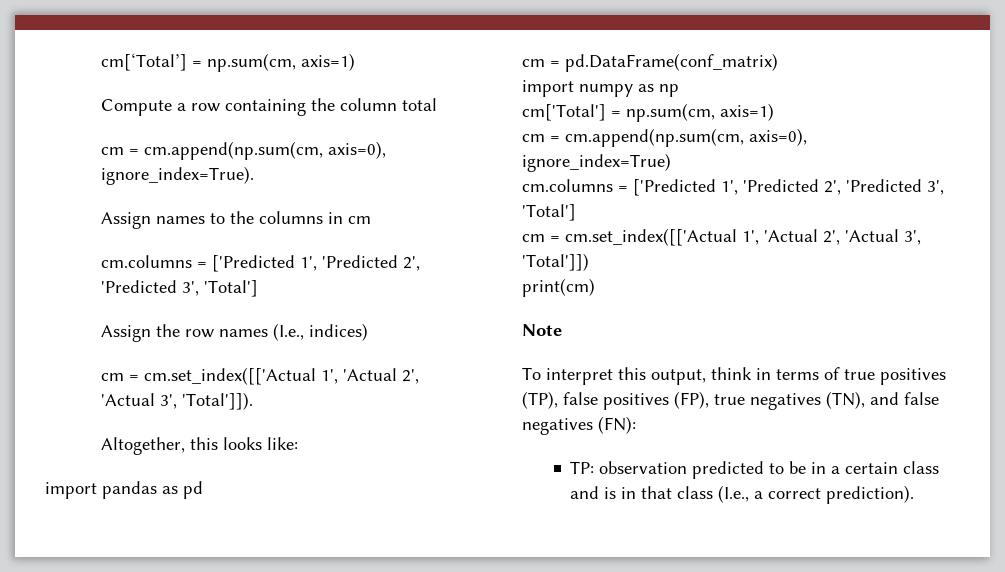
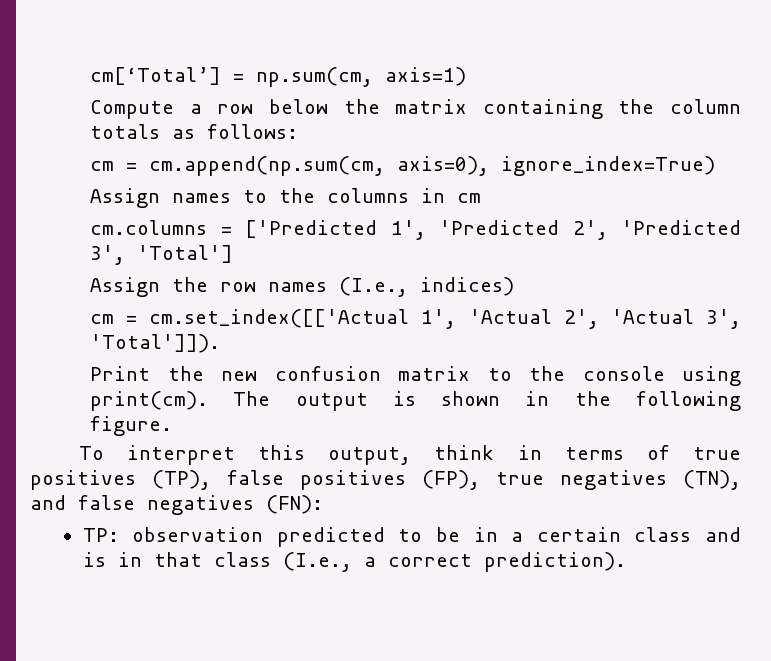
[225,98,438,116] [101,141,387,160] [101,166,255,185] containing the column total // cm = cm.append(np.sum(cm, axis=0), ignore_index=True). -> [268,99,741,119] [90,124,299,139] [90,156,716,176] below the matrix containing the column totals as follows: // cm = cm.append(np.sum(cm, axis=0), ignore_index=True)
[101,437,299,455] [45,481,203,499] [522,53,778,72] [522,80,679,97] [522,103,774,122] [522,128,807,147] [522,153,671,172] [522,179,944,196] [522,204,576,221] [522,228,921,246] [522,253,589,271] [522,278,595,297] [522,324,562,336] Altogether, this looks like: // import pandas as pd // cm = pd.DataFrame(conf_matrix) // import numpy as np // cm['Total'] = np.sum(cm, axis=1) // cm = cm.append(np.sum(cm, axis=0), ignore_index=True) // cm.columns = ['Predicted 1', 'Predicted 2', 'Predicted 3', 'Total'] // cm = cm.set_index([['Actual 1', 'Actual 2', 'Actual 3', 'Total']]) // print(cm) // Note -> [90,366,741,386] [90,391,741,411] [90,416,173,436] Print the new confusion matrix to the console using print(cm). The output is shown in the following figure.

